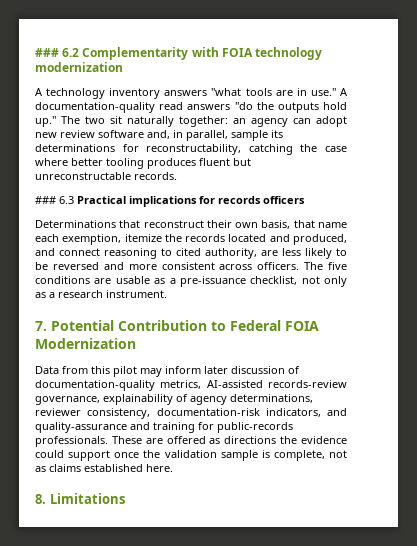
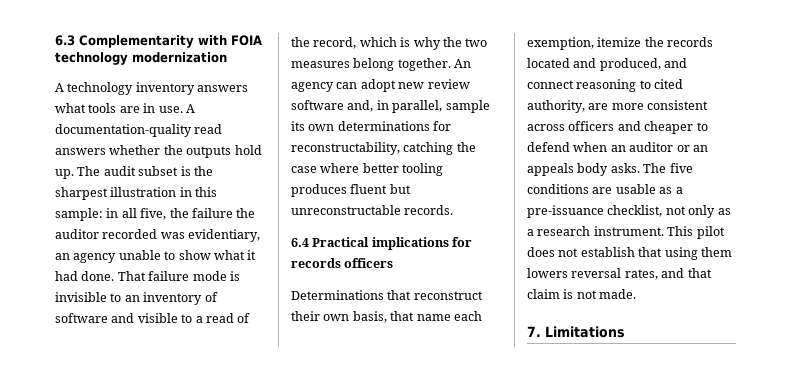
[35,48,80,57] ### 6.2 -> [55,35,75,46] 6.3
[211,88,242,96] "what -> [55,103,86,113] what
[310,88,336,96] use." -> [158,106,183,113] use.
[234,102,253,110] "do -> [109,145,161,155] whether
[35,116,246,127] up." The two sit naturally together: an -> [55,166,213,179] [55,187,218,200] [55,208,256,221] [55,229,261,242] [55,250,257,263] [55,271,240,281] [55,292,218,305] [55,313,251,323] [291,37,488,50] [291,58,472,71] up. The audit subset is the sharpest illustration in this sample: in all five, the failure the auditor recorded was evidentiary, an agency unable to show what it had done. That failure mode is invisible to an inventory of software and visible to a read of the record, which is why the two measures belong together. An
(283, 134) none -> [308,124,335,131] own
[35,196,74,204] ### 6.3 -> [291,238,309,247] 6.4
[282,248,347,259] [35,262,300,270] less likely to be reversed and more consistent across officers. -> [611,100,709,110] [527,121,708,134] [527,142,708,152] [527,163,640,176] more consistent across officers and cheaper to defend when an auditor or an appeals body asks.
[35,320,319,331] [35,338,136,349] [35,366,300,377] [35,380,347,391] [35,394,313,405] [35,408,347,419] [35,422,293,433] [35,436,347,447] [35,450,347,461] [35,464,173,472] [35,494,46,504] // 7. Potential Contribution to Federal FOIA Modernization // Data from this pilot may inform later discussion of documentation-quality metrics, AI-assisted records-review governance, explainability of agency determinations, reviewer consistency, documentation-risk indicators, and quality-assurance and training for public-records professionals. These are offered as directions the evidence could support once the validation sample is complete, not as claims established here. // 8. -> [667,226,725,239] [527,247,732,260] [527,268,712,280] [527,289,637,299] [527,326,541,337] This pilot does not establish that using them lowers reversal rates, and that claim is not made. // 7.

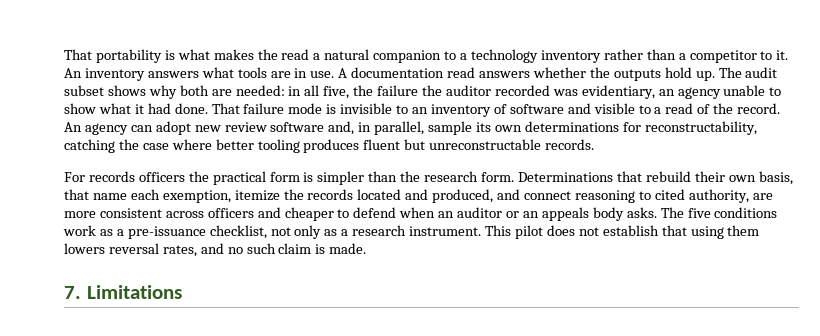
[55,35,262,48] [55,52,227,65] [55,82,134,95] 6.3 Complementarity with FOIA technology modernization // A technology -> [64,49,789,63] [64,68,82,78] That portability is what makes the read a natural companion to a technology inventory rather than a competitor to it. An
[55,124,192,137] documentation-quality -> [351,67,445,78] documentation
[180,166,213,176] [55,187,218,200] [55,208,103,221] is the sharpest illustration in this sample: -> [107,85,285,99] shows why both are needed:
[313,37,488,50] [291,58,451,71] record, which is why the two measures belong together. -> [737,103,781,114] record.
[291,237,473,250] [291,258,394,268] 6.4 Practical implications for records officers // -> [64,171,515,185] For records officers the practical form is simpler than the research form.
[413,291,483,300] reconstruct -> [645,171,691,182] rebuild
[592,184,656,194] are usable -> [63,225,96,236] work
[687,268,712,278] that -> [227,243,276,254] no such
[576,290,597,299] not -> (326, 249) none

